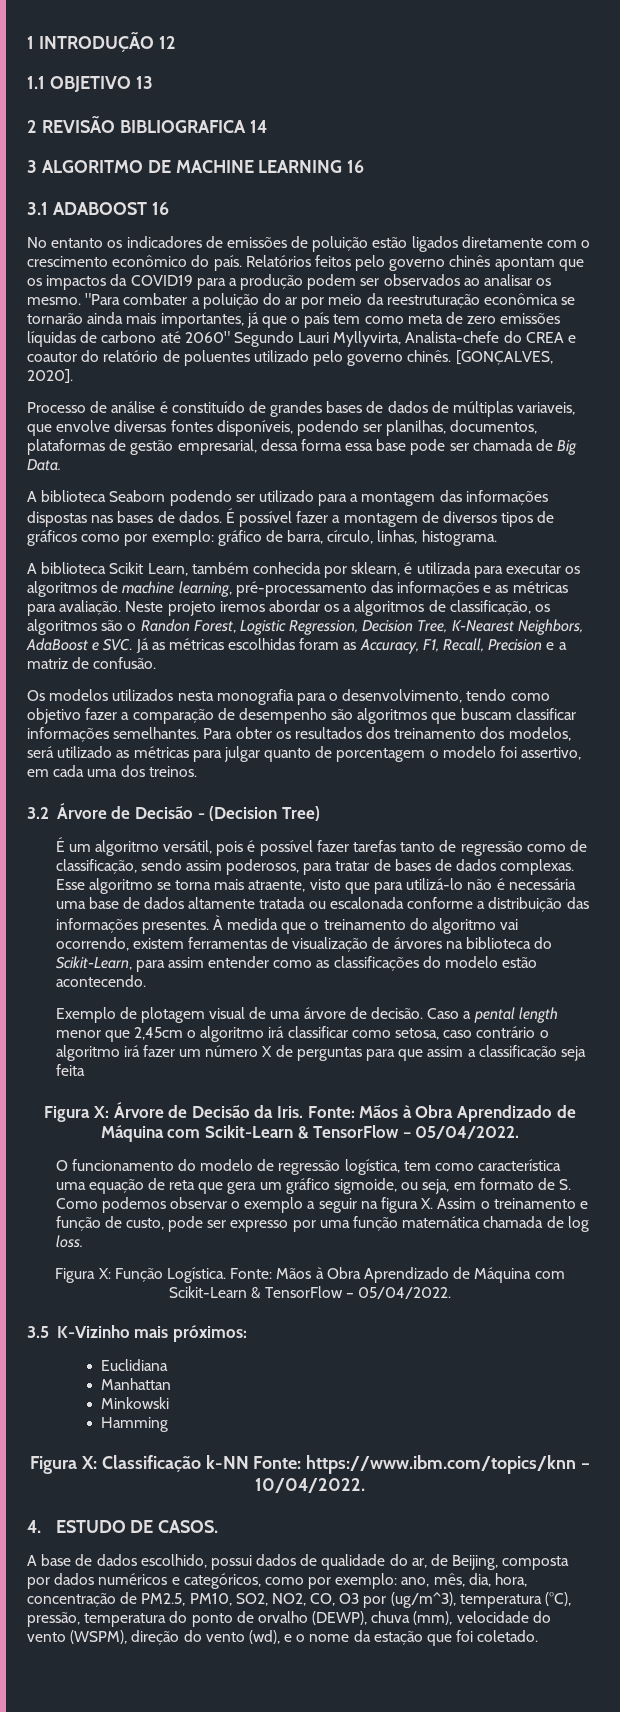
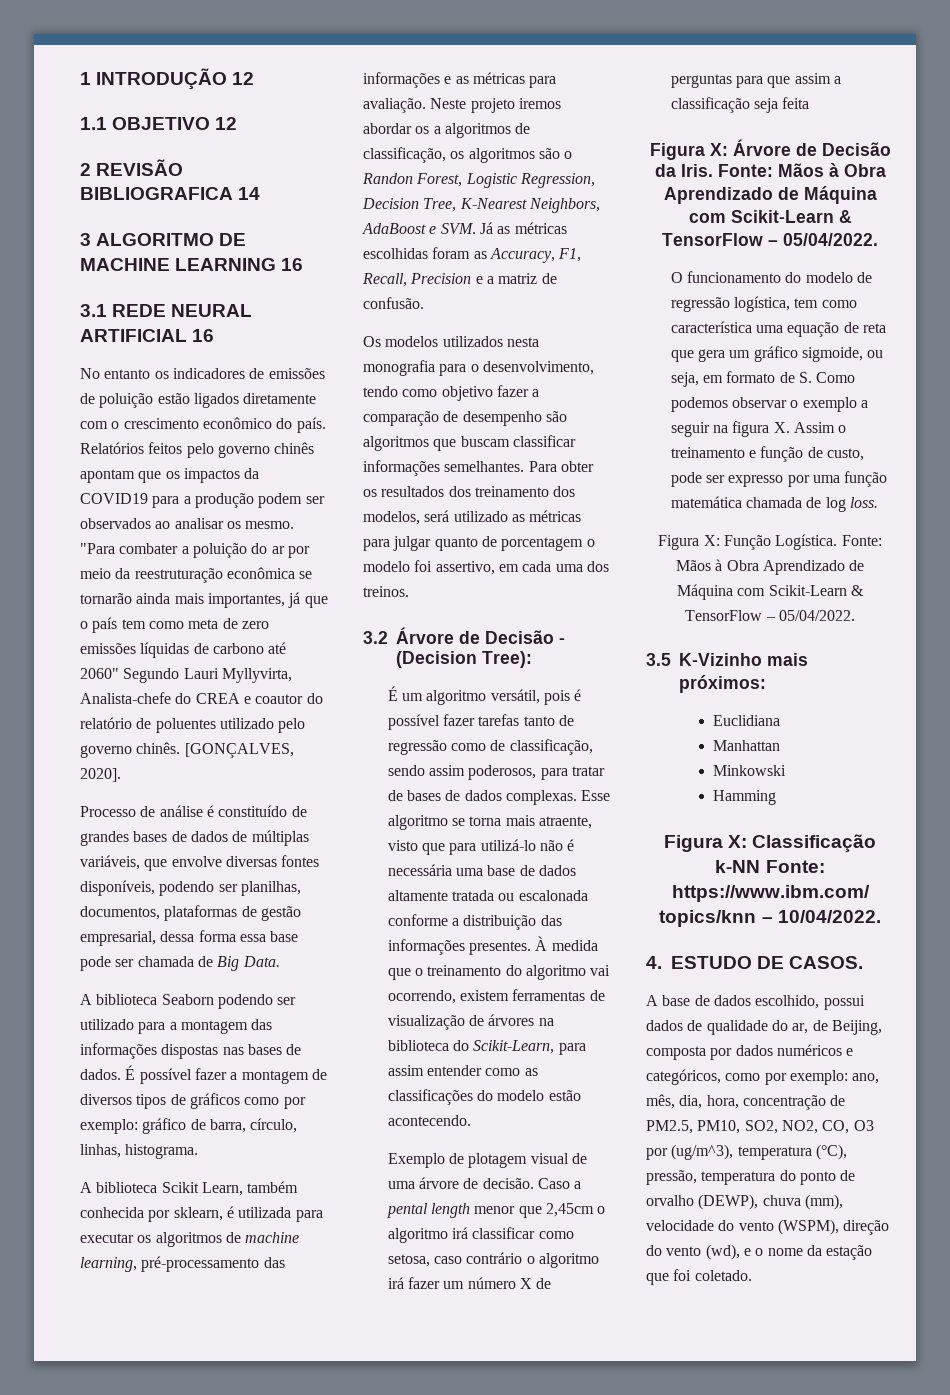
[135,76,153,89] 13 -> [215,117,238,130] 12
[52,202,147,215] ADABOOST -> [112,304,253,317] [80,329,187,342] REDE NEURAL ARTIFICIAL
[517,402,576,415] variaveis, -> [80,855,140,870] variáveis,
[103,638,133,651] SVC. -> [440,223,476,234] SVM.
[281,806,320,821] Tree) -> [482,651,532,668] Tree):

